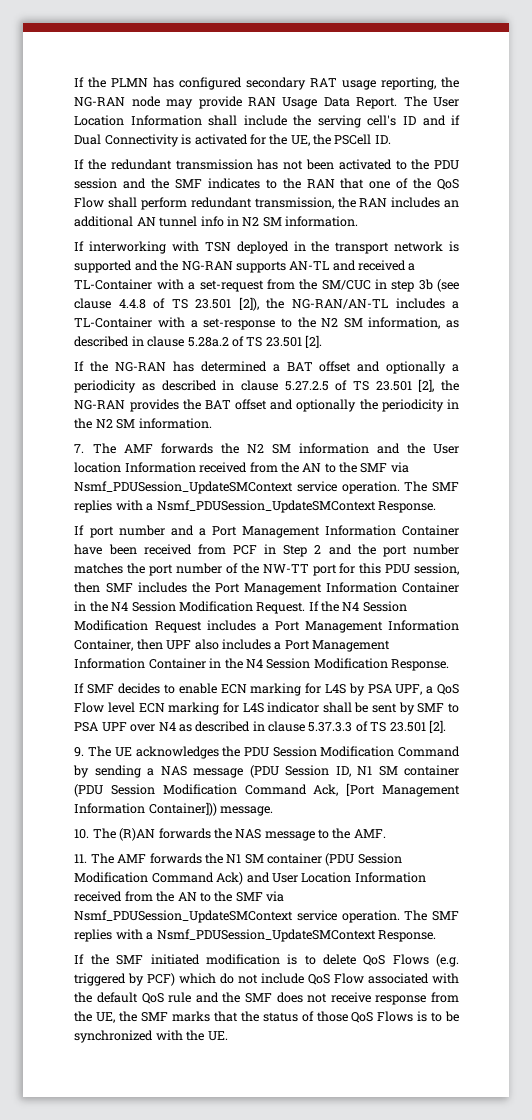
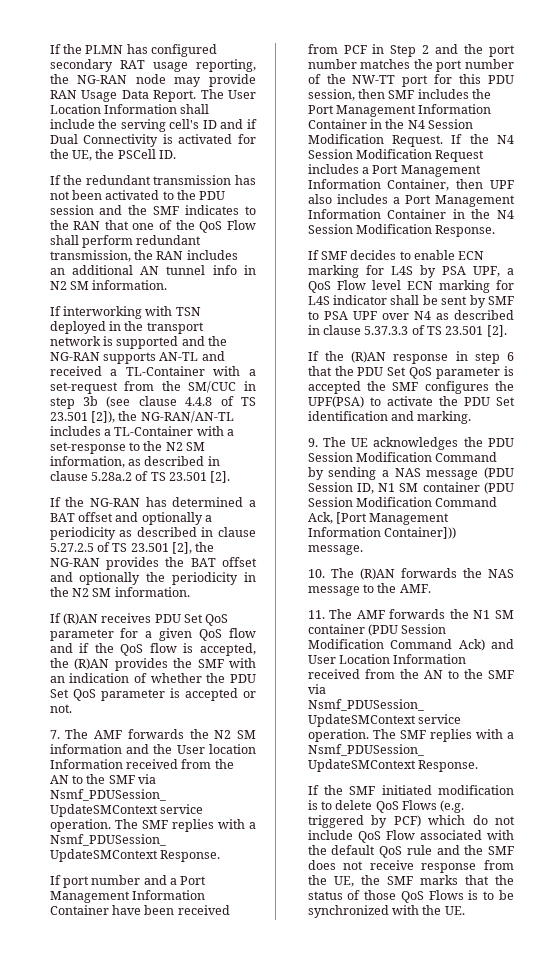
(212, 423) none -> [49,613,229,626] [49,628,256,641] [49,643,256,656] [49,658,256,671] [49,673,256,683] [49,688,256,701] [49,704,72,713] // If (R)AN receives PDU Set QoS parameter for a given QoS flow and if the QoS flow is accepted, the (R)AN provides the SMF with an indication of whether the PDU Set QoS parameter is accepted or not.
(446, 726) none -> [307,351,514,364] [307,366,514,379] [307,381,514,394] [307,396,515,408] [307,411,472,424] // If the (R)AN response in step 6 that the PDU Set QoS parameter is accepted the SMF configures the UPF(PSA) to activate the PDU Set identification and marking.

